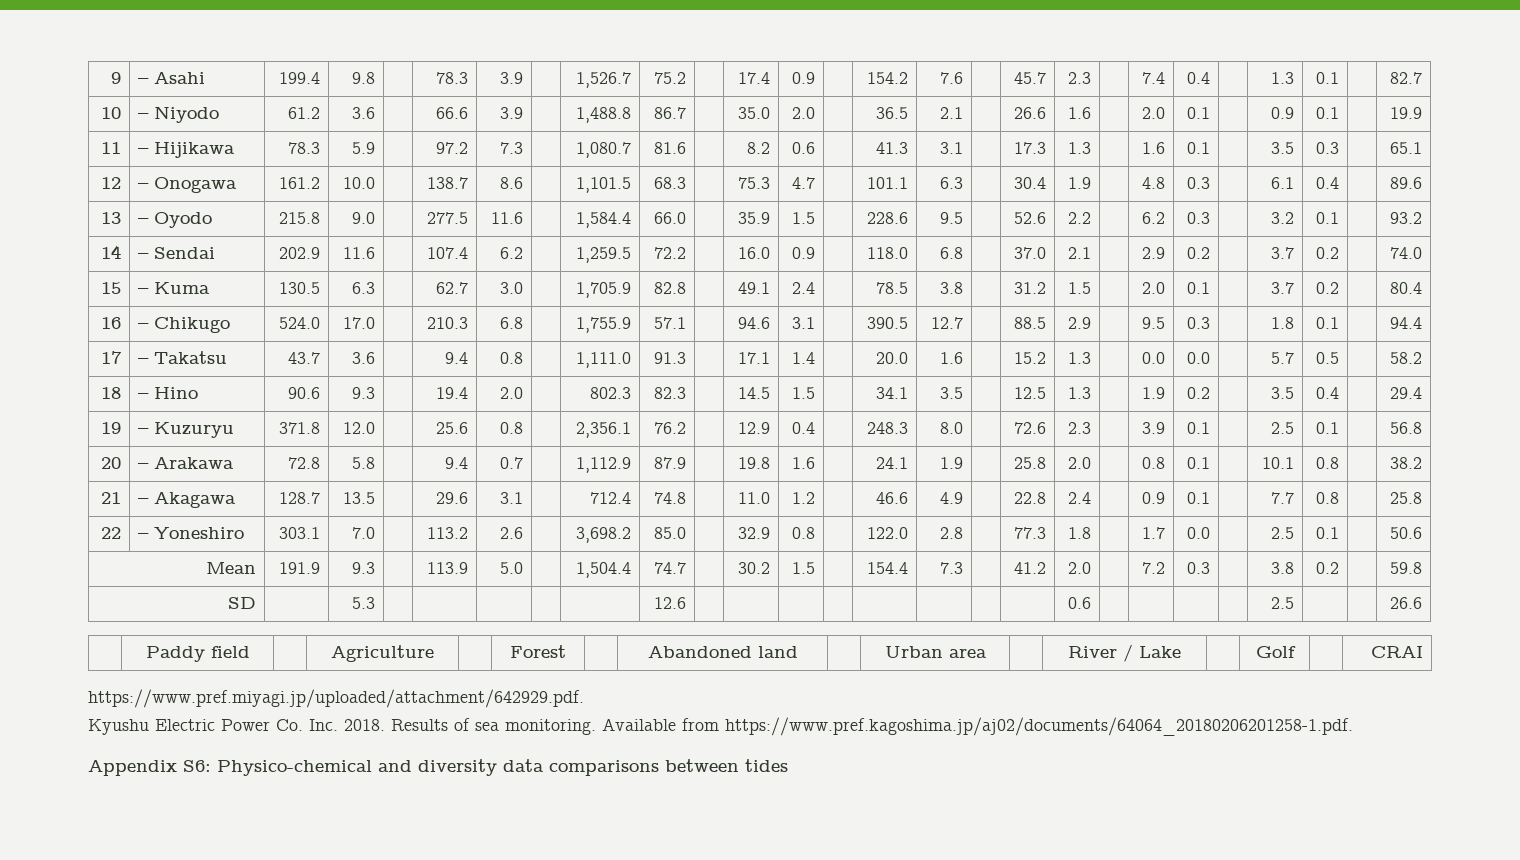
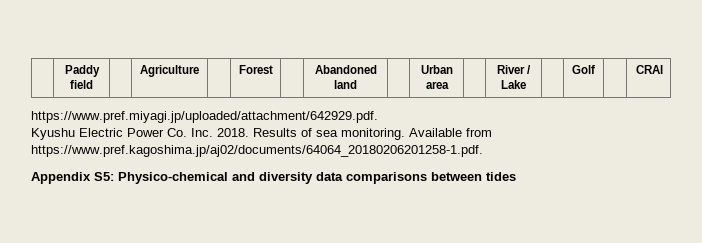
[111,72,122,84] [137,72,205,84] [279,72,321,84] [352,72,376,84] [436,72,469,84] [500,72,524,84] [576,72,632,88] [654,72,687,84] [738,72,771,84] [792,72,816,84] [867,72,909,84] [940,72,964,84] [1014,72,1047,84] [1068,72,1092,84] [1142,72,1166,84] [1187,72,1211,84] [1271,72,1295,84] [1316,72,1340,84] [1390,72,1423,84] [101,107,122,119] [137,106,219,123] [288,107,321,119] [352,107,376,119] [436,107,469,119] [500,107,524,119] [576,107,632,123] [654,107,687,119] [738,107,771,119] [792,107,816,119] [876,107,909,119] [940,107,964,119] [1014,107,1047,119] [1068,107,1092,119] [1142,107,1166,119] [1187,107,1211,119] [1271,107,1295,119] [1316,107,1340,119] [1390,107,1423,119] [101,142,122,154] [137,142,235,158] [288,142,321,154] [352,142,376,154] [436,142,469,154] [500,142,524,154] [576,142,632,158] [654,142,687,154] [747,142,771,154] [792,142,816,154] [876,142,909,154] [940,142,964,154] [1014,142,1047,154] [1068,142,1092,154] [1142,142,1166,154] [1187,142,1211,154] [1271,142,1295,154] [1316,142,1340,154] [1390,142,1423,154] [101,177,122,189] [137,177,237,193] [279,177,321,189] [343,177,376,189] [427,177,469,189] [500,177,524,189] [576,177,632,193] [654,177,687,189] [738,177,771,189] [792,177,816,189] [867,177,909,189] [940,177,964,189] [1014,177,1047,189] [1068,177,1092,189] [1142,177,1166,189] [1187,177,1211,189] [1271,177,1295,189] [1316,177,1340,189] [1390,177,1423,189] [101,212,122,224] [137,212,212,228] [279,212,321,224] [352,212,376,224] [427,212,469,224] [491,212,524,224] [576,212,632,228] [654,212,687,224] [738,212,771,224] [792,212,816,224] [867,212,909,224] [940,212,964,224] [1014,212,1047,224] [1068,212,1092,224] [1142,212,1166,224] [1187,212,1211,224] [1271,212,1295,224] [1316,212,1340,224] [1390,212,1423,224] [101,245,122,259] [137,247,215,259] [279,247,321,259] [343,247,376,259] [427,247,469,259] [500,247,524,259] [576,247,632,263] [654,247,687,259] [738,247,771,259] [792,247,816,259] [867,247,909,259] [940,247,964,259] [1014,247,1047,259] [1068,247,1092,259] [1142,247,1166,259] [1187,247,1211,259] [1271,247,1295,259] [1316,247,1340,259] [1390,247,1423,259] [101,282,122,294] [137,282,210,294] [279,282,321,294] [352,282,376,294] [436,282,469,294] [500,282,524,294] [576,282,632,298] [654,282,687,294] [738,282,771,294] [792,282,816,294] [876,282,909,294] [940,282,964,294] [1014,282,1047,294] [1068,282,1092,294] [1142,282,1166,294] [1187,282,1211,294] [1271,282,1295,294] [1316,282,1340,294] [1390,282,1423,294] [101,317,122,329] [137,317,230,333] [279,317,321,329] [343,317,376,329] [427,317,469,329] [500,317,524,329] [576,317,632,333] [654,317,687,329] [738,317,771,329] [792,317,816,329] [867,317,909,329] [931,317,964,329] [1014,317,1047,329] [1068,317,1092,329] [1142,317,1166,329] [1187,317,1211,329] [1271,317,1295,329] [1316,317,1340,329] [1390,317,1423,329] [101,351,123,364] [137,351,227,364] [288,352,321,364] [352,352,376,364] [445,352,469,364] [500,352,524,364] [576,352,632,368] [654,352,687,364] [738,352,771,364] [792,352,816,364] [876,352,909,364] [940,352,964,364] [1014,352,1047,364] [1068,352,1092,364] [1142,352,1166,364] [1187,352,1211,364] [1271,352,1295,364] [1316,352,1340,364] [1390,352,1423,364] [101,387,122,399] [137,387,198,399] [288,387,321,399] [352,387,376,399] [436,387,469,399] [500,387,524,399] [590,387,632,399] [654,387,687,399] [738,387,771,399] [792,387,816,399] [876,387,909,399] [940,387,964,399] [1014,387,1047,399] [1068,387,1092,399] [1142,387,1166,399] [1187,387,1211,399] [1271,387,1295,399] [1316,387,1340,399] [1390,387,1423,399] [101,422,122,434] [137,422,234,438] [279,422,321,434] [343,422,376,434] [436,422,469,434] [500,422,524,434] [576,422,632,438] [654,422,687,434] [738,422,771,434] [792,422,816,434] [867,422,909,434] [940,422,964,434] [1014,422,1047,434] [1068,422,1092,434] [1142,422,1166,434] [1187,422,1211,434] [1271,422,1295,434] [1316,422,1340,434] [1390,422,1423,434] [101,457,122,469] [137,457,234,469] [288,457,321,469] [352,457,376,469] [445,457,469,469] [500,457,524,469] [576,457,632,473] [654,457,687,469] [738,457,771,469] [792,457,816,469] [876,457,909,469] [940,457,964,469] [1014,457,1047,469] [1068,457,1092,469] [1142,457,1166,469] [1187,457,1211,469] [1262,457,1295,469] [1316,457,1340,469] [1390,457,1423,469] [101,492,122,504] [137,492,236,508] [279,492,321,504] [343,492,376,504] [436,492,469,504] [500,492,524,504] [590,492,632,504] [654,492,687,504] [738,492,771,504] [792,492,816,504] [876,492,909,504] [940,492,964,504] [1014,492,1047,504] [1068,492,1092,504] [1142,492,1166,504] [1187,492,1211,504] [1271,492,1295,504] [1316,492,1340,504] [1390,492,1423,504] [101,527,122,539] [137,527,244,539] [279,527,321,539] [352,527,376,539] [427,527,469,539] [500,527,524,539] [576,527,632,543] [654,527,687,539] [738,527,771,539] [792,527,816,539] [867,527,909,539] [940,527,964,539] [1014,527,1047,539] [1068,527,1092,539] [1142,527,1166,539] [1187,527,1211,539] [1271,527,1295,539] [1316,527,1340,539] [1390,527,1423,539] [206,562,257,574] [279,562,321,574] [352,562,376,574] [427,562,469,574] [500,562,524,574] [576,562,632,578] [654,562,687,574] [738,562,771,574] [792,562,816,574] [867,562,909,574] [940,562,964,574] [1014,562,1047,574] [1068,562,1092,574] [1142,562,1166,574] [1187,562,1211,574] [1271,562,1295,574] [1316,562,1340,574] [1390,562,1423,574] [228,597,257,609] [352,597,376,609] [654,597,687,609] [1068,597,1092,609] [1271,597,1295,609] [1390,597,1423,609] 9 | – Asahi | 199.4 | 9.8 | | 78.3 | 3.9 | | 1,526.7 | 75.2 | | 17.4 | 0.9 | | 154.2 | 7.6 | | 45.7 | 2.3 | | 7.4 | 0.4 | | 1.3 | 0.1 | | 82.7 // 10 | – Niyodo | 61.2 | 3.6 | | 66.6 | 3.9 | | 1,488.8 | 86.7 | | 35.0 | 2.0 | | 36.5 | 2.1 | | 26.6 | 1.6 | | 2.0 | 0.1 | | 0.9 | 0.1 | | 19.9 // 11 | – Hijikawa | 78.3 | 5.9 | | 97.2 | 7.3 | | 1,080.7 | 81.6 | | 8.2 | 0.6 | | 41.3 | 3.1 | | 17.3 | 1.3 | | 1.6 | 0.1 | | 3.5 | 0.3 | | 65.1 // 12 | – Onogawa | 161.2 | 10.0 | | 138.7 | 8.6 | | 1,101.5 | 68.3 | | 75.3 | 4.7 | | 101.1 | 6.3 | | 30.4 | 1.9 | | 4.8 | 0.3 | | 6.1 | 0.4 | | 89.6 // 13 | – Oyodo | 215.8 | 9.0 | | 277.5 | 11.6 | | 1,584.4 | 66.0 | | 35.9 | 1.5 | | 228.6 | 9.5 | | 52.6 | 2.2 | | 6.2 | 0.3 | | 3.2 | 0.1 | | 93.2 // 14 | – Sendai | 202.9 | 11.6 | | 107.4 | 6.2 | | 1,259.5 | 72.2 | | 16.0 | 0.9 | | 118.0 | 6.8 | | 37.0 | 2.1 | | 2.9 | 0.2 | | 3.7 | 0.2 | | 74.0 // 15 | – Kuma | 130.5 | 6.3 | | 62.7 | 3.0 | | 1,705.9 | 82.8 | | 49.1 | 2.4 | | 78.5 | 3.8 | | 31.2 | 1.5 | | 2.0 | 0.1 | | 3.7 | 0.2 | | 80.4 // 16 | – Chikugo | 524.0 | 17.0 | | 210.3 | 6.8 | | 1,755.9 | 57.1 | | 94.6 | 3.1 | | 390.5 | 12.7 | | 88.5 | 2.9 | | 9.5 | 0.3 | | 1.8 | 0.1 | | 94.4 // 17 | – Takatsu | 43.7 | 3.6 | | 9.4 | 0.8 | | 1,111.0 | 91.3 | | 17.1 | 1.4 | | 20.0 | 1.6 | | 15.2 | 1.3 | | 0.0 | 0.0 | | 5.7 | 0.5 | | 58.2 // 18 | – Hino | 90.6 | 9.3 | | 19.4 | 2.0 | | 802.3 | 82.3 | | 14.5 | 1.5 | | 34.1 | 3.5 | | 12.5 | 1.3 | | 1.9 | 0.2 | | 3.5 | 0.4 | | 29.4 // 19 | – Kuzuryu | 371.8 | 12.0 | | 25.6 | 0.8 | | 2,356.1 | 76.2 | | 12.9 | 0.4 | | 248.3 | 8.0 | | 72.6 | 2.3 | | 3.9 | 0.1 | | 2.5 | 0.1 | | 56.8 // 20 | – Arakawa | 72.8 | 5.8 | | 9.4 | 0.7 | | 1,112.9 | 87.9 | | 19.8 | 1.6 | | 24.1 | 1.9 | | 25.8 | 2.0 | | 0.8 | 0.1 | | 10.1 | 0.8 | | 38.2 // 21 | – Akagawa | 128.7 | 13.5 | | 29.6 | 3.1 | | 712.4 | 74.8 | | 11.0 | 1.2 | | 46.6 | 4.9 | | 22.8 | 2.4 | | 0.9 | 0.1 | | 7.7 | 0.8 | | 25.8 // 22 | – Yoneshiro | 303.1 | 7.0 | | 113.2 | 2.6 | | 3,698.2 | 85.0 | | 32.9 | 0.8 | | 122.0 | 2.8 | | 77.3 | 1.8 | | 1.7 | 0.0 | | 2.5 | 0.1 | | 50.6 // Mean | 191.9 | 9.3 | | 113.9 | 5.0 | | 1,504.4 | 74.7 | | 30.2 | 1.5 | | 154.4 | 7.3 | | 41.2 | 2.0 | | 7.2 | 0.3 | | 3.8 | 0.2 | | 59.8 // SD | | 5.3 | | | | | | 12.6 | | | | | | | | | 0.6 | | | | | 2.5 | | | 26.6 // -> (64, 71) none
[183,760,211,772] S6: -> [94,172,114,181] S5:

